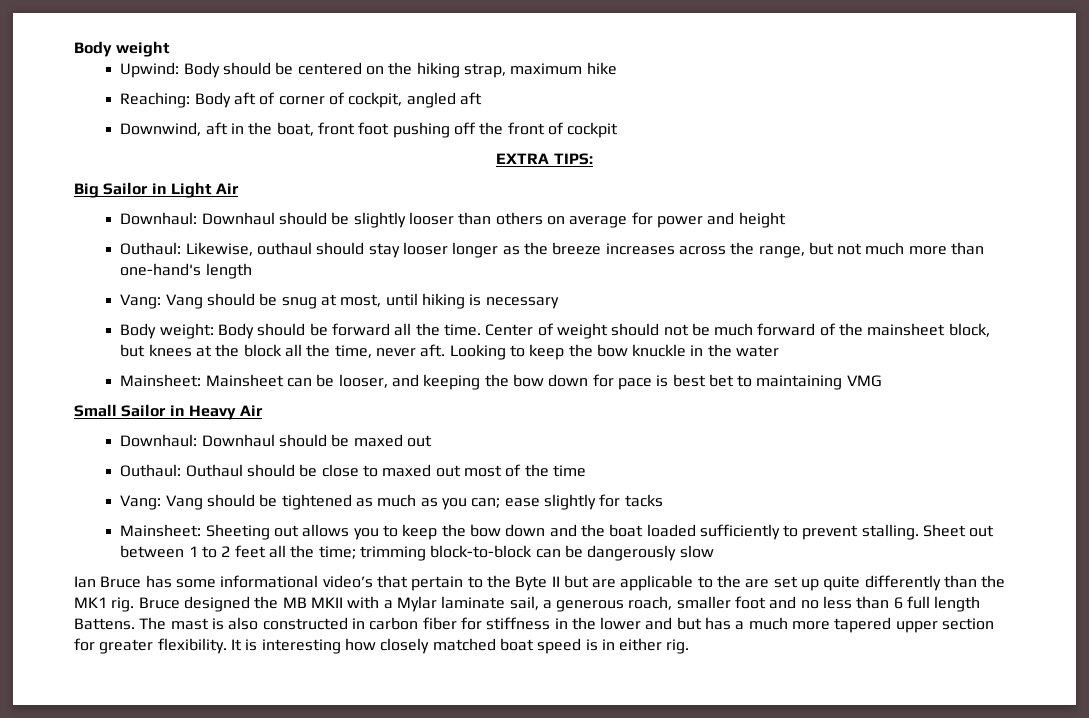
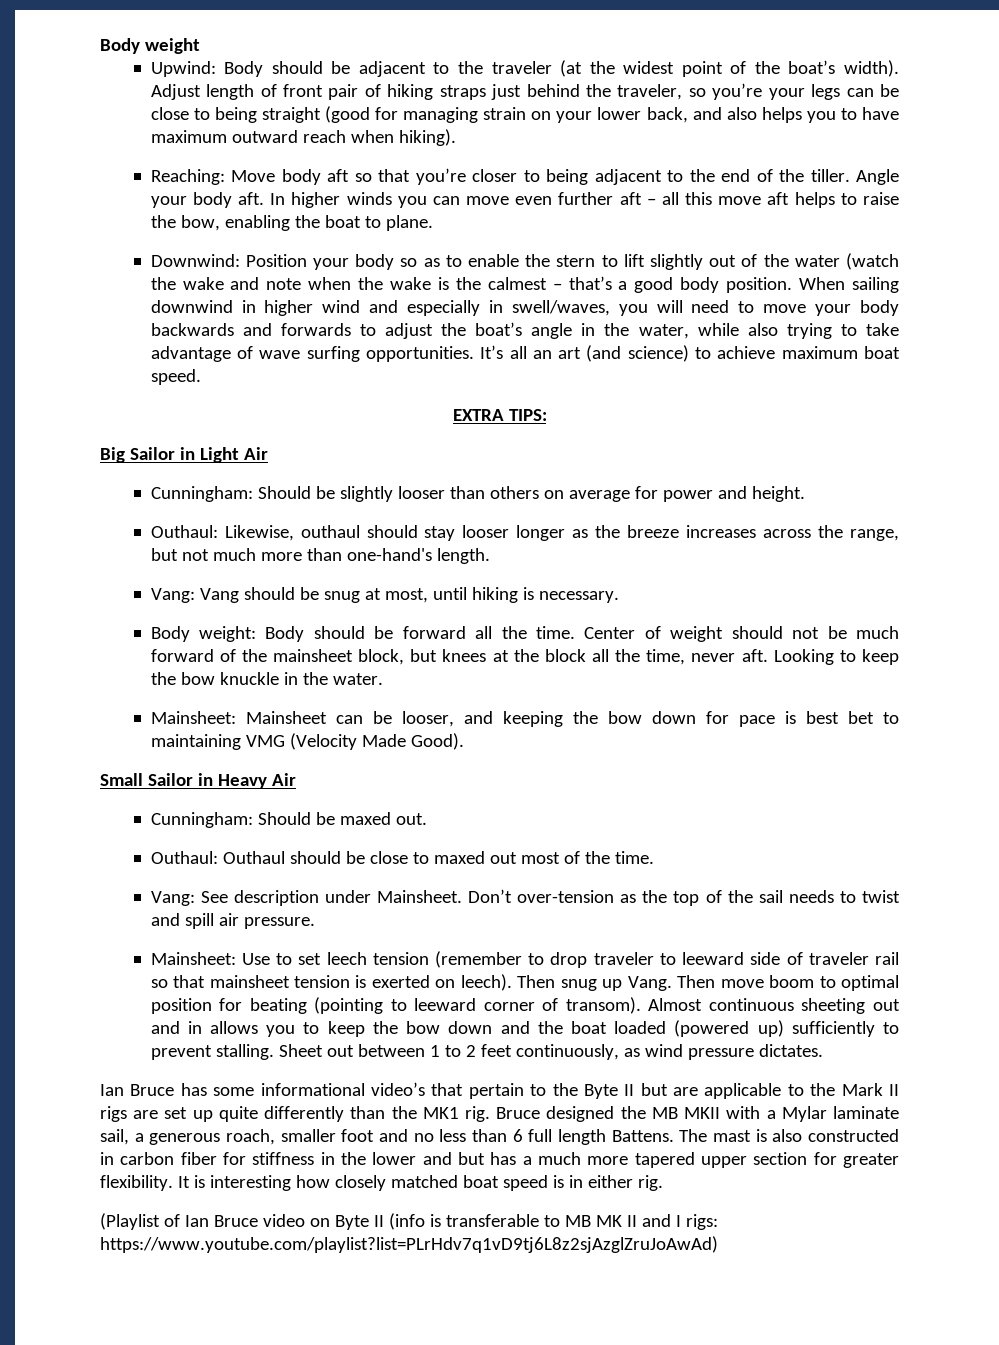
[297,62,617,78] [120,92,482,108] [120,122,619,138] centered on the hiking strap, maximum hike // Reaching: Body aft of corner of cockpit, angled aft // Downwind, aft in the boat, front foot pushing off the front of cockpit -> [358,60,900,77] [150,83,900,100] [150,106,900,123] [150,129,456,146] [150,168,899,185] [150,192,899,208] [150,215,433,231] [150,253,900,270] [150,276,900,293] [150,300,899,316] [150,322,899,339] [150,345,900,362] [150,369,201,385] adjacent to the traveler (at the widest point of the boat’s width). Adjust length of front pair of hiking straps just behind the traveler, so you’re your legs can be close to being straight (good for managing strain on your lower back, and also helps you to have maximum outward reach when hiking). // Reaching: Move body aft so that you’re closer to being adjacent to the end of the tiller. Angle your body aft. In higher winds you can move even further aft – all this move aft helps to raise the bow, enabling the boat to plane. // Downwind: Position your body so as to enable the stern to lift slightly out of the water (watch the wake and note when the wake is the calmest – that’s a good body position. When sailing downwind in higher wind and especially in swell/waves, you will need to move your body backwards and forwards to adjust the boat’s angle in the water, while also trying to take advantage of wave surfing opportunities. It’s all an art (and science) to achieve maximum boat speed.
[120,212,328,225] Downhaul: Downhaul should -> [150,486,311,502] Cunningham: Should
[738,212,786,228] height -> [751,486,805,502] height.
[205,263,252,279] length -> [436,548,490,564] length.
[485,297,559,309] necessary -> [538,591,619,603] necessary.
[736,345,780,357] water -> [332,673,383,685] water.
(882, 381) none -> [289,733,464,750] (Velocity Made Good).
[120,434,328,447] Downhaul: Downhaul should -> [150,812,311,828] Cunningham: Should
[406,435,432,447] out -> [395,813,427,825] out.
[552,465,586,477] [120,494,663,510] [120,524,300,540] time // Vang: Vang should be tightened as much as you can; ease slightly for tacks // Mainsheet: Sheeting out -> [614,851,654,864] [150,889,900,906] [150,913,315,929] [150,951,899,968] [150,974,900,991] [150,997,900,1014] [150,1021,202,1034] time. // Vang: See description under Mainsheet. Don’t over-tension as the top of the sail needs to twist and spill air pressure. // Mainsheet: Use to set leech tension (remember to drop traveler to leeward side of traveler rail so that mainsheet tension is exerted on leech). Then snug up Vang. Then move boom to optimal position for beating (pointing to leeward corner of transom). Almost continuous sheeting out and in
(696, 530) none -> [674,1020,784,1037] (powered up)
[268,545,714,561] all the time; trimming block-to-block can be dangerously slow -> [515,1044,823,1060] continuously, as wind pressure dictates.
(742, 581) none -> [841,1083,900,1096] [100,1106,127,1122] Mark II rigs
(690, 646) none -> [100,1213,718,1230] [100,1236,718,1253] // (Playlist of Ian Bruce video on Byte II (info is transferable to MB MK II and I rigs: https://www.youtube.com/playlist?list=PLrHdv7q1vD9tj6L8z2sjAzglZruJoAwAd)

